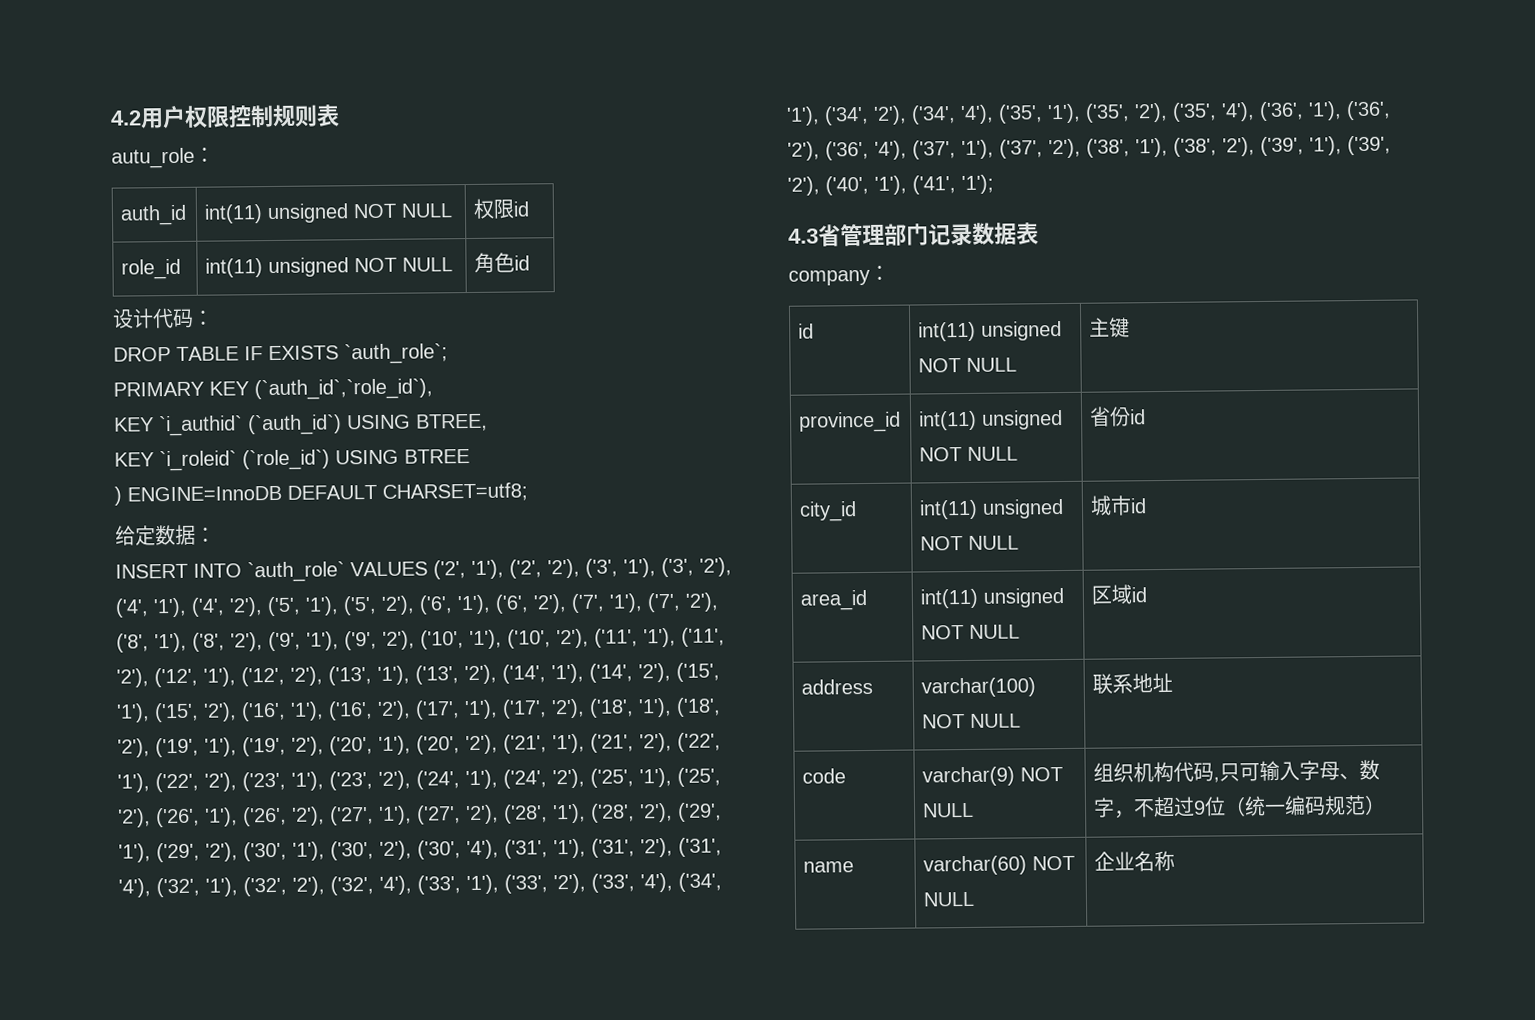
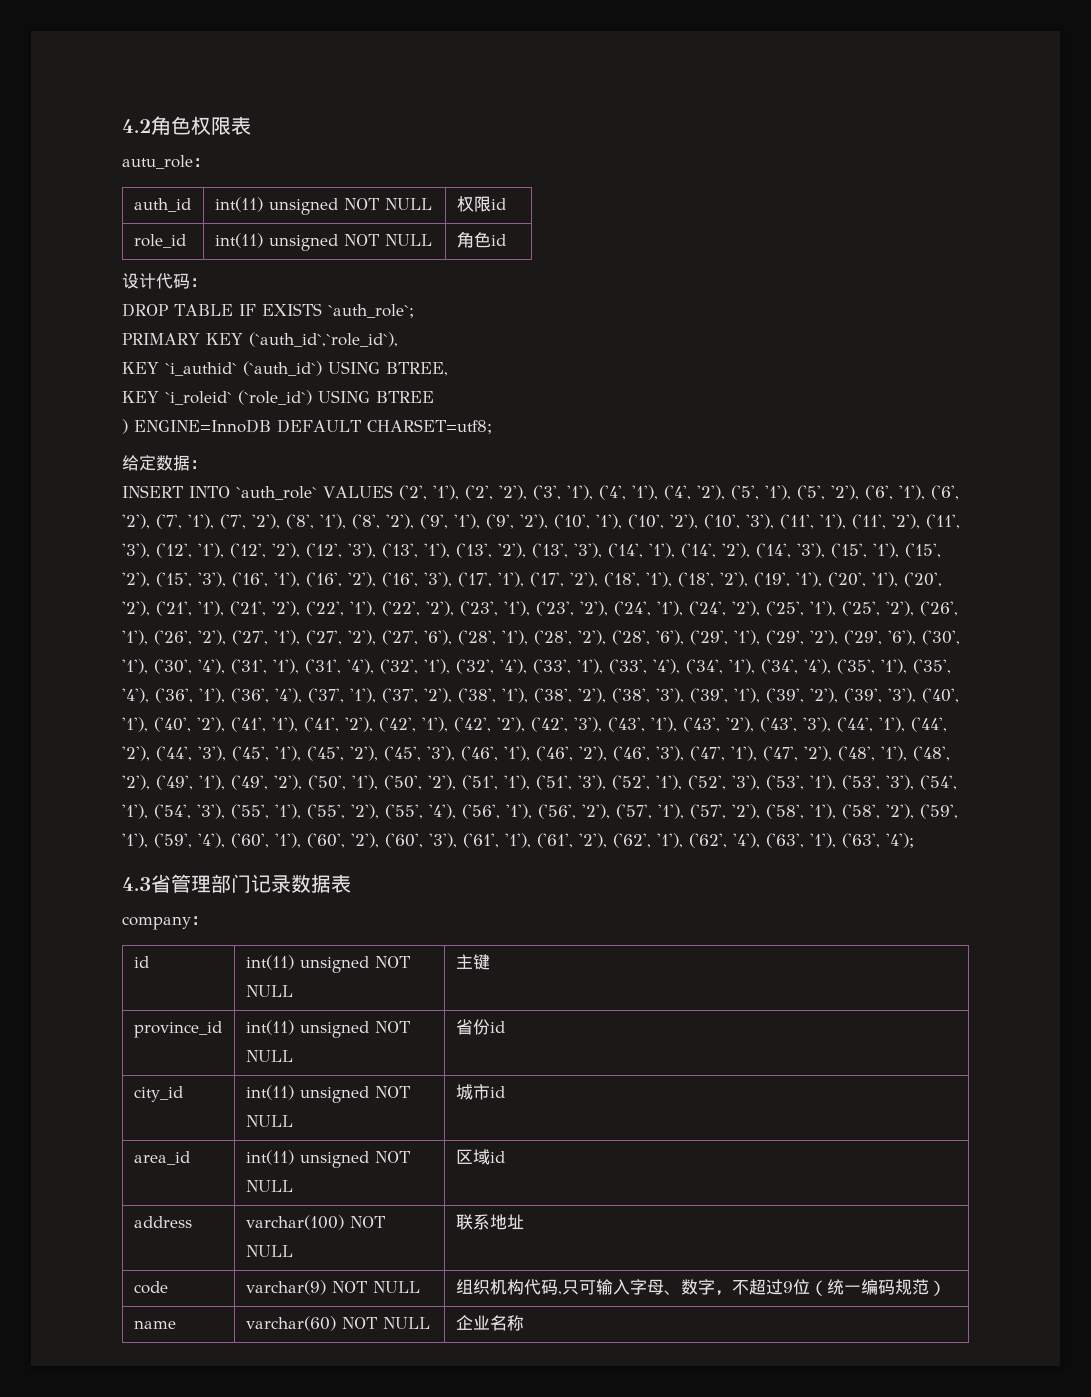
[140,104,318,129] 用户权限控制规则 -> [151,116,231,135] 角色权限
[661,557,732,578] ('3', '2'), -> (593, 492) none
(589, 638) none -> [704,514,774,529] ('10', '3'),
(149, 678) none -> [926,514,960,529] [122,543,150,558] ('11', '3'),
(323, 676) none -> [306,543,376,558] ('12', '3'),
(497, 674) none -> [532,543,602,558] ('13', '3'),
(671, 672) none -> [756,543,825,558] ('14', '3'),
(237, 712) none -> [156,572,226,587] ('15', '3'),
(411, 710) none -> [382,572,452,587] ('16', '3'),
[242,736,324,757] ('19', '2'), -> (822, 579) none
(499, 814) none -> [382,630,452,645] ('27', '6'),
(673, 812) none -> [612,630,684,645] ('28', '6'),
(238, 852) none -> [844,630,916,645] ('29', '6'),
[379,840,461,860] '2'), ('30', -> (192, 666) none
[640,837,722,858] '2'), ('31', -> (341, 666) none
[292,876,374,896] '2'), ('32', -> (494, 666) none
[553,873,635,894] '2'), ('33', -> (647, 666) none
[873,105,956,125] '2'), ('34', -> (798, 666) none
[1134,102,1217,123] '2'), ('35', -> (951, 666) none
[787,140,869,161] '2'), ('36', -> (269, 695) none
(1255, 147) none -> [612,688,684,703] ('38', '3'),
[825,174,994,196] ('40', '1'), ('41', '1'); -> [844,688,959,703] [122,717,947,732] [122,746,950,761] [122,775,957,790] [122,804,958,819] [122,833,914,848] ('39', '3'), ('40', '1'), ('40', '2'), ('41', '1'), ('41', '2'), ('42', '1'), ('42', '2'), ('42', '3'), ('43', '1'), ('43', '2'), ('43', '3'), ('44', '1'), ('44', '2'), ('44', '3'), ('45', '1'), ('45', '2'), ('45', '3'), ('46', '1'), ('46', '2'), ('46', '3'), ('47', '1'), ('47', '2'), ('48', '1'), ('48', '2'), ('49', '1'), ('49', '2'), ('50', '1'), ('50', '2'), ('51', '1'), ('51', '3'), ('52', '1'), ('52', '3'), ('53', '1'), ('53', '3'), ('54', '1'), ('54', '3'), ('55', '1'), ('55', '2'), ('55', '4'), ('56', '1'), ('56', '2'), ('57', '1'), ('57', '2'), ('58', '1'), ('58', '2'), ('59', '1'), ('59', '4'), ('60', '1'), ('60', '2'), ('60', '3'), ('61', '1'), ('61', '2'), ('62', '1'), ('62', '4'), ('63', '1'), ('63', '4');

